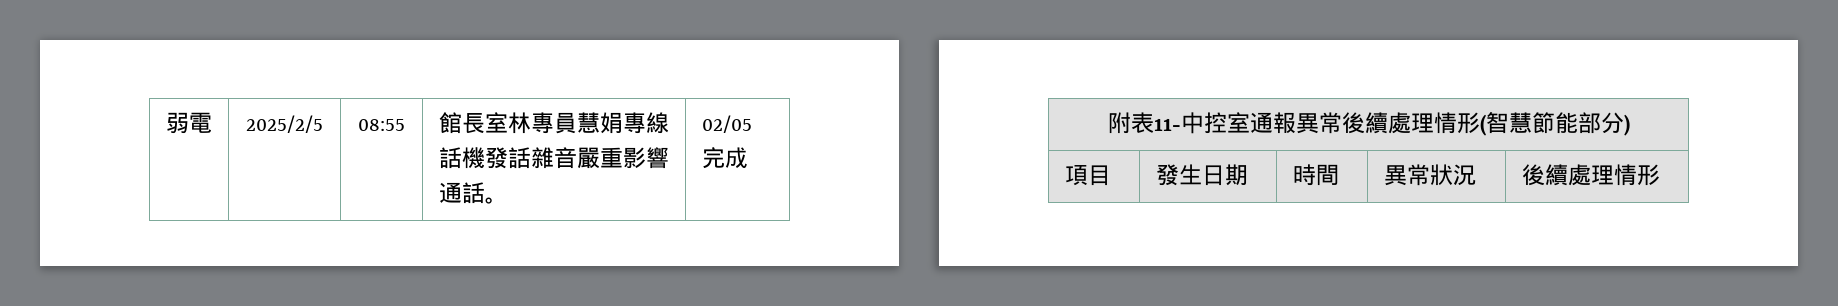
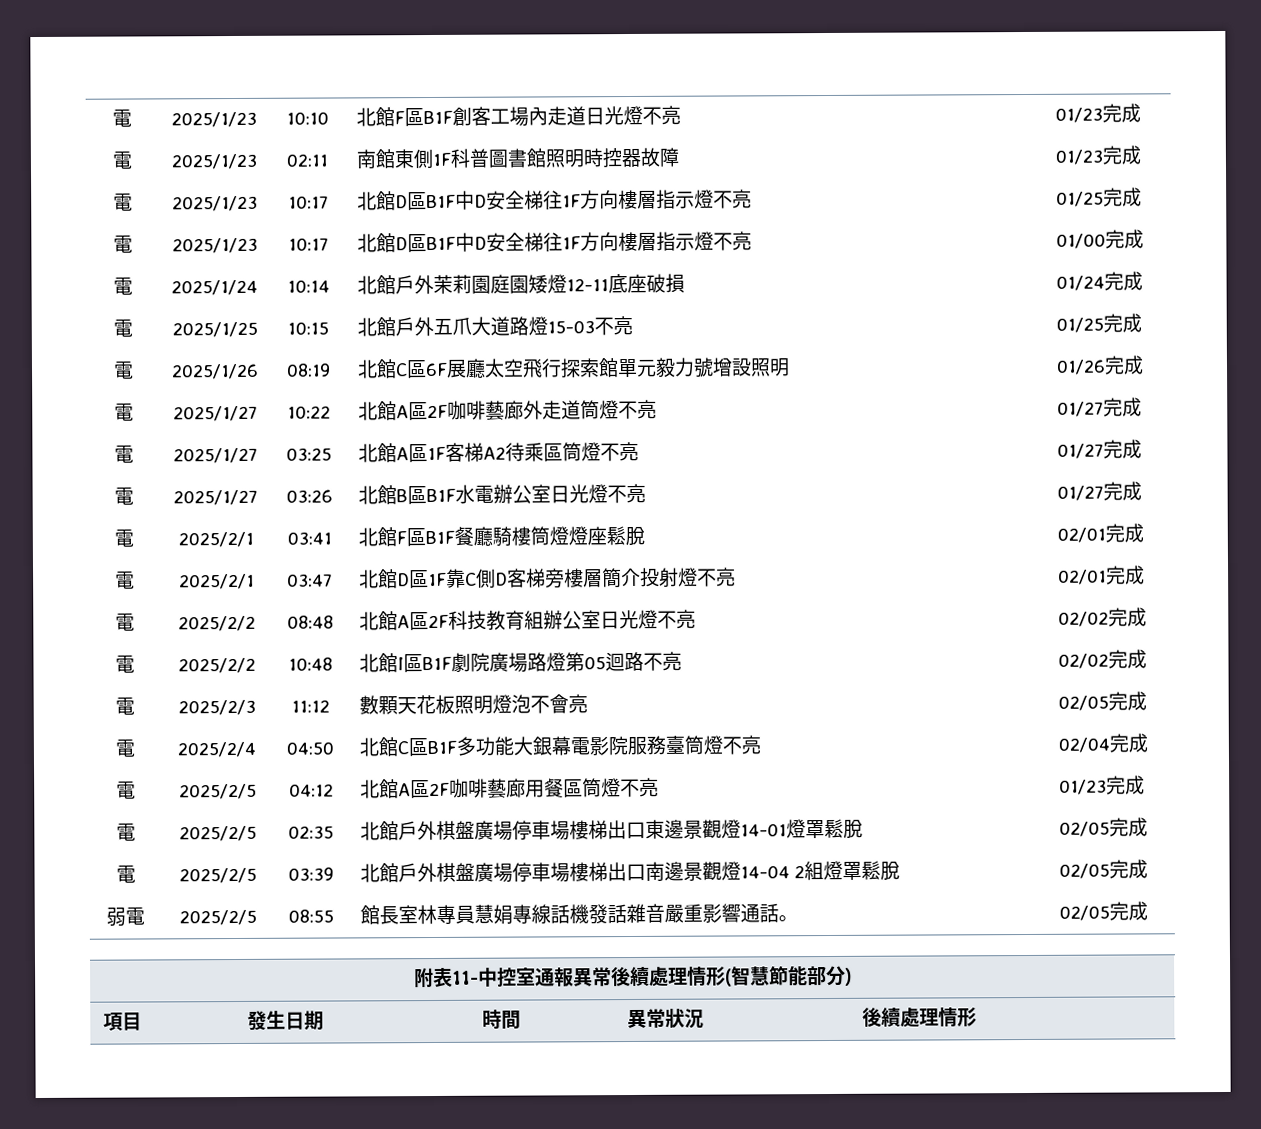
(166, 123) none -> [111,109,132,128] [170,111,257,128] [285,111,329,125] [356,105,682,127] [1055,103,1142,123] [111,151,132,170] [170,153,257,170] [286,153,328,167] [356,147,680,169] [1055,145,1142,165] [112,193,133,212] [171,195,258,212] [287,195,329,209] [357,189,753,211] [1056,187,1143,207] [112,235,133,254] [171,237,258,254] [287,237,329,251] [357,231,753,253] [1056,229,1145,249] [112,277,133,296] [171,279,258,296] [286,279,330,293] [357,273,686,295] [1056,271,1144,291] [112,319,133,338] [171,321,258,338] [287,321,329,335] [357,315,634,337] [1056,313,1143,333] [112,361,134,380] [171,363,259,380] [286,363,331,377] [357,357,791,379] [1056,355,1145,375] [113,403,134,422] [173,405,258,422] [287,405,331,419] [358,399,658,421] [1057,397,1143,417] [113,445,134,464] [173,447,258,464] [286,447,332,461] [358,441,640,463] [1057,439,1143,459] [113,487,134,506] [173,489,258,506] [285,489,333,503] [358,483,647,505] [1057,481,1143,501] [113,529,134,548] [177,531,254,548] [286,531,332,545] [358,526,646,547] [1057,523,1145,543] [114,571,135,590] [178,573,255,590] [287,573,333,587] [359,567,737,589] [1058,565,1146,585] [114,613,135,632] [177,615,256,632] [286,615,334,629] [359,609,697,631] [1058,607,1148,627] [114,655,135,674] [177,657,256,674] [287,657,333,671] [359,651,683,673] [1058,649,1148,669] [114,697,135,716] [177,699,256,716] [290,699,330,713] [359,694,589,715] [1058,691,1148,711] [114,739,135,758] [177,741,256,758] [286,741,334,755] [359,735,762,757] [1058,733,1149,753] [115,781,136,800] [178,783,257,800] [288,783,334,797] [360,777,660,799] [1059,775,1146,795] [115,823,136,842] [178,825,257,842] [288,825,334,839] [360,818,864,841] [1059,817,1149,837] [115,865,136,884] [178,867,257,884] [288,867,334,881] [360,860,901,883] [1059,859,1149,879] 電 | 2025/1/23 | 10:10 | 北館F區B1F創客工場內走道日光燈不亮 | 01/23完成 // 電 | 2025/1/23 | 02:11 | 南館東側1F科普圖書館照明時控器故障 | 01/23完成 // 電 | 2025/1/23 | 10:17 | 北館D區B1F中D安全梯往1F方向樓層指示燈不亮 | 01/25完成 // 電 | 2025/1/23 | 10:17 | 北館D區B1F中D安全梯往1F方向樓層指示燈不亮 | 01/00完成 // 電 | 2025/1/24 | 10:14 | 北館戶外茉莉園庭園矮燈12-11底座破損 | 01/24完成 // 電 | 2025/1/25 | 10:15 | 北館戶外五爪大道路燈15-03不亮 | 01/25完成 // 電 | 2025/1/26 | 08:19 | 北館C區6F展廳太空飛行探索館單元毅力號增設照明 | 01/26完成 // 電 | 2025/1/27 | 10:22 | 北館A區2F咖啡藝廊外走道筒燈不亮 | 01/27完成 // 電 | 2025/1/27 | 03:25 | 北館A區1F客梯A2待乘區筒燈不亮 | 01/27完成 // 電 | 2025/1/27 | 03:26 | 北館B區B1F水電辦公室日光燈不亮 | 01/27完成 // 電 | 2025/2/1 | 03:41 | 北館F區B1F餐廳騎樓筒燈燈座鬆脫 | 02/01完成 // 電 | 2025/2/1 | 03:47 | 北館D區1F靠C側D客梯旁樓層簡介投射燈不亮 | 02/01完成 // 電 | 2025/2/2 | 08:48 | 北館A區2F科技教育組辦公室日光燈不亮 | 02/02完成 // 電 | 2025/2/2 | 10:48 | 北館I區B1F劇院廣場路燈第05迴路不亮 | 02/02完成 // 電 | 2025/2/3 | 11:12 | 數顆天花板照明燈泡不會亮 | 02/05完成 // 電 | 2025/2/4 | 04:50 | 北館C區B1F多功能大銀幕電影院服務臺筒燈不亮 | 02/04完成 // 電 | 2025/2/5 | 04:12 | 北館A區2F咖啡藝廊用餐區筒燈不亮 | 01/23完成 // 電 | 2025/2/5 | 02:35 | 北館戶外棋盤廣場停車場樓梯出口東邊景觀燈14-01燈罩鬆脫 | 02/05完成 // 電 | 2025/2/5 | 03:39 | 北館戶外棋盤廣場停車場樓梯出口南邊景觀燈14-04 2組燈罩鬆脫 | 02/05完成 //

